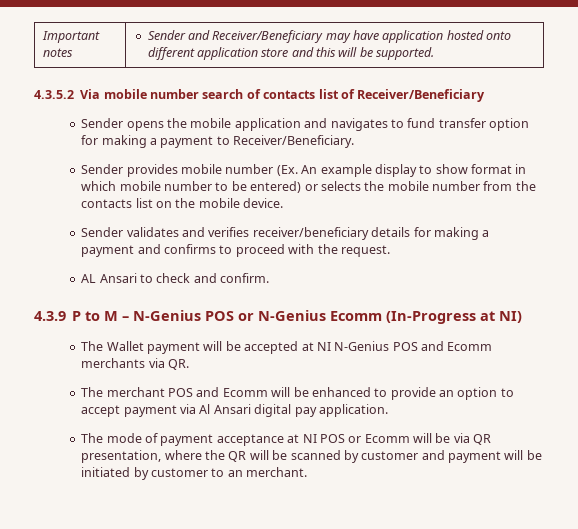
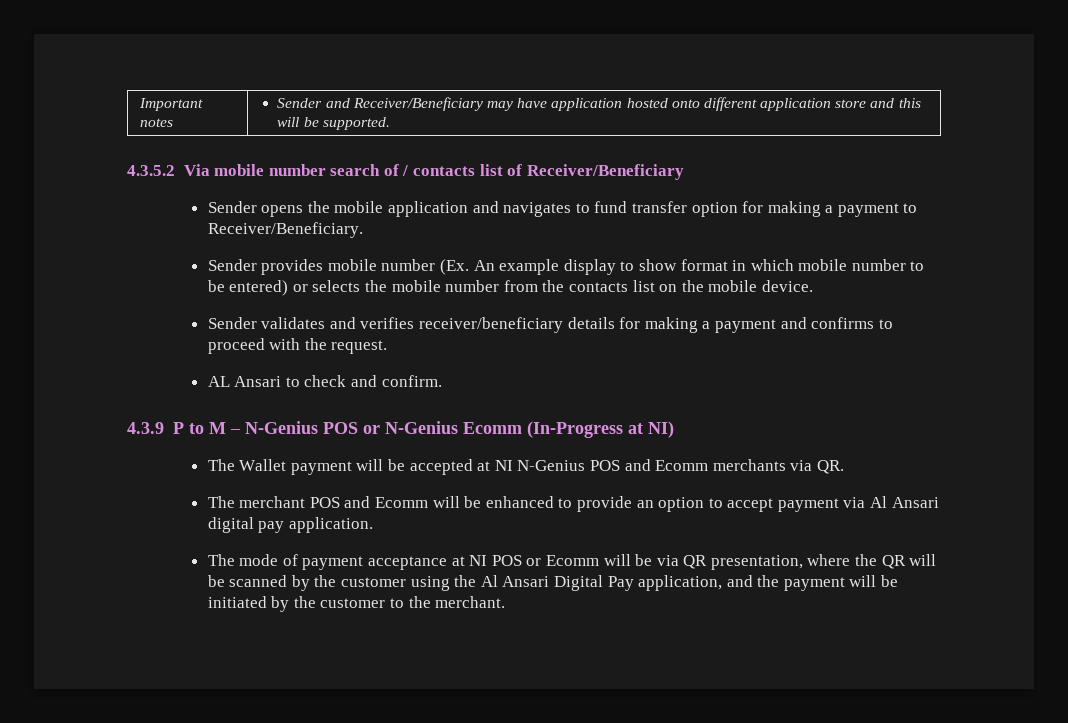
(261, 94) none -> [402,165,409,176] /
[361,450,445,460] customer and -> [314,575,780,591] the customer using the Al Ansari Digital Pay application, and the
(149, 473) none -> [293,596,316,608] the
[227,470,243,477] an -> [408,596,431,608] the

